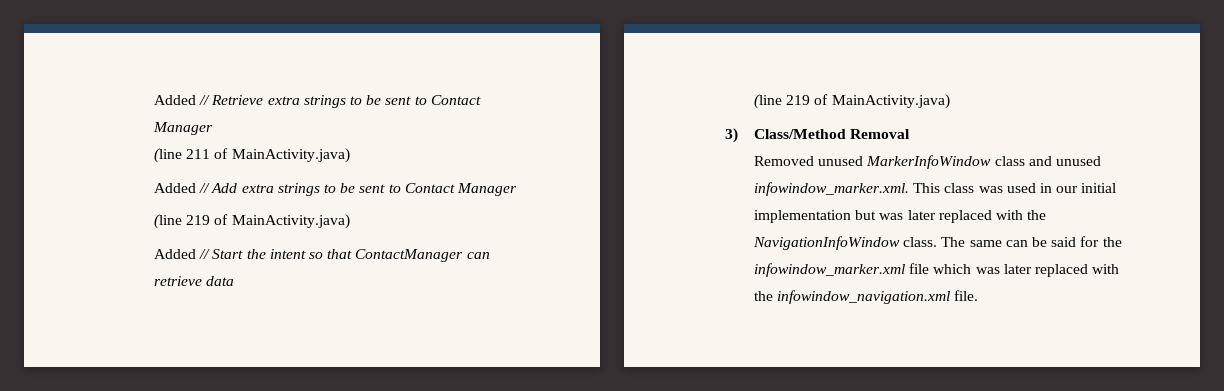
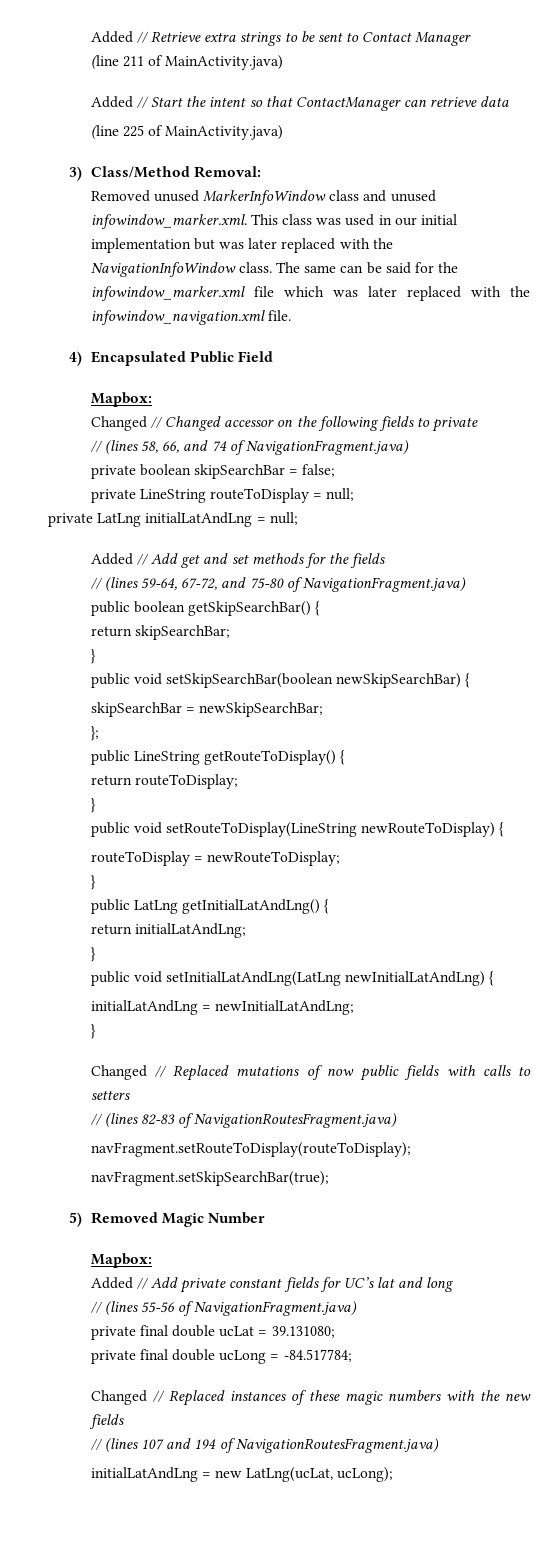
[154,183,517,196] [154,214,350,229] // Added // Add extra strings to be sent to Contact Manager // (line 219 of MainActivity.java) -> (284, 62) none
[786,95,811,105] 219 -> [122,125,144,137] 225
[850,129,911,139] Removal -> [193,166,261,178] Removal:
(979, 295) none -> [69,351,274,366] [90,392,152,407] [90,416,479,432] [90,440,409,455] [90,464,336,479] [90,488,355,503] [48,512,298,527] [90,553,386,568] [90,577,466,592] [90,601,321,616] [90,625,230,640] [90,649,96,664] [90,673,471,688] [90,702,324,717] [90,726,99,741] [90,750,346,765] [90,774,238,789] [90,798,96,813] [90,822,505,837] [90,851,341,866] [90,875,96,890] [90,899,330,914] [90,923,246,938] [90,947,96,962] [90,971,495,986] [90,1000,355,1015] [90,1024,96,1039] [90,1065,531,1081] [90,1090,130,1100] [90,1113,398,1128] [90,1142,411,1157] [90,1171,329,1186] [69,1212,266,1227] [90,1253,152,1268] [90,1277,454,1293] [90,1301,358,1316] [90,1325,335,1340] [90,1349,352,1364] [90,1390,531,1406] [88,1414,124,1429] [90,1438,439,1453] [90,1467,394,1482] // 4) Encapsulated Public Field // Mapbox: // Changed // Changed accessor on the following fields to private // // (lines 58, 66, and 74 of NavigationFragment.java) // private boolean skipSearchBar = false; // private LineString routeToDisplay = null; // private LatLng initialLatAndLng = null; // Added // Add get and set methods for the fields // // (lines 59-64, 67-72, and 75-80 of NavigationFragment.java) // public boolean getSkipSearchBar() { // return skipSearchBar; // } // public void setSkipSearchBar(boolean newSkipSearchBar) { // skipSearchBar = newSkipSearchBar; // }; // public LineString getRouteToDisplay() { // return routeToDisplay; // } // public void setRouteToDisplay(LineString newRouteToDisplay) { // routeToDisplay = newRouteToDisplay; // } // public LatLng getInitialLatAndLng() { // return initialLatAndLng; // } // public void setInitialLatAndLng(LatLng newInitialLatAndLng) { // initialLatAndLng = newInitialLatAndLng; // } // Changed // Replaced mutations of now public fields with calls to setters // // (lines 82-83 of NavigationRoutesFragment.java) // navFragment.setRouteToDisplay(routeToDisplay); // navFragment.setSkipSearchBar(true); // 5) Removed Magic Number // Mapbox: // Added // Add private constant fields for UC’s lat and long // // (lines 55-56 of NavigationFragment.java) // private final double ucLat = 39.131080; // private final double ucLong = -84.517784; // Changed // Replaced instances of these magic numbers with the new fields // // (lines 107 and 194 of NavigationRoutesFragment.java) // initialLatAndLng = new LatLng(ucLat, ucLong);

